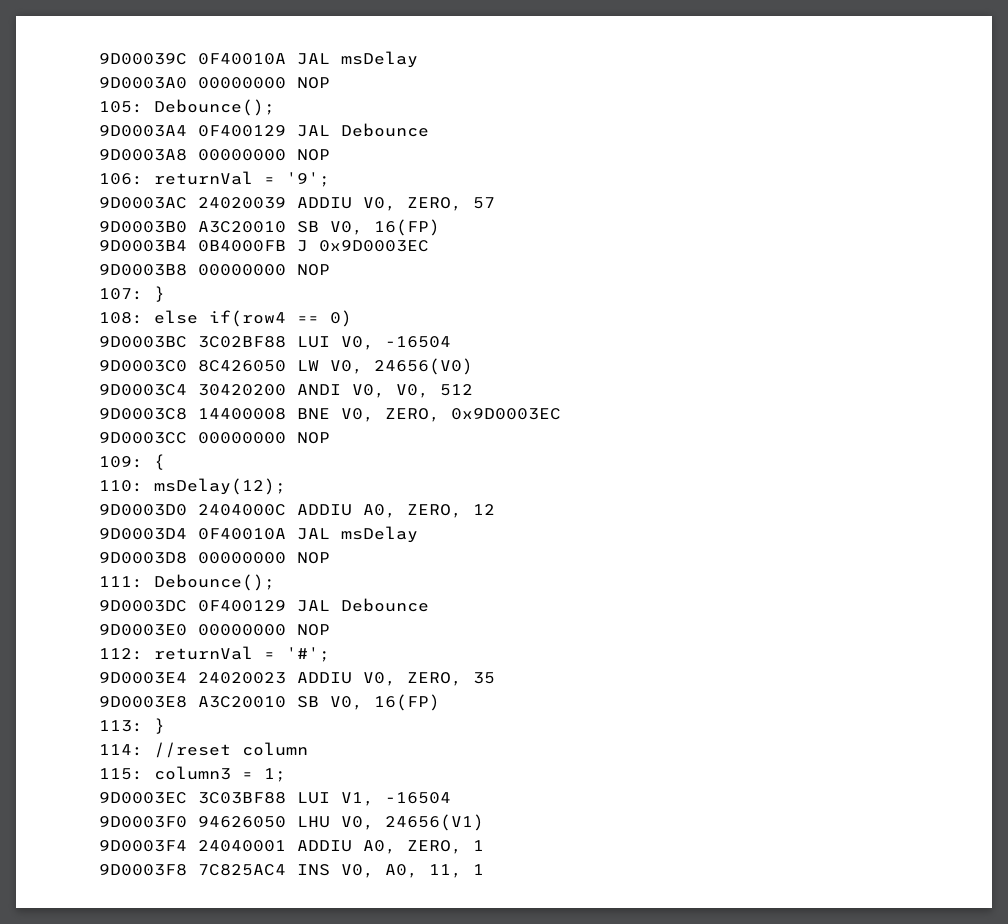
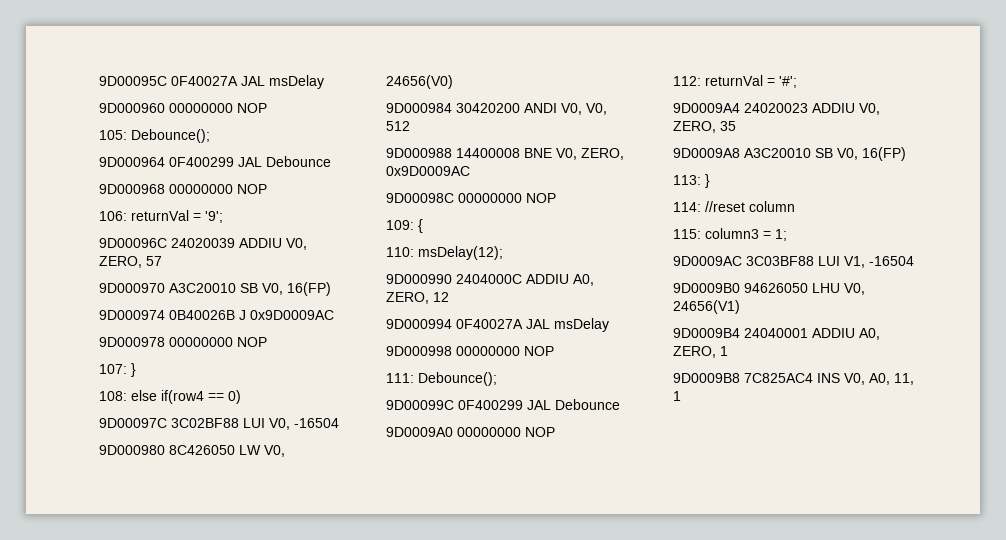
[99,51,418,68] [99,77,187,89] 9D00039C 0F40010A JAL msDelay // 9D0003A0 -> [99,75,324,89] [99,103,165,113] 9D00095C 0F40027A JAL msDelay // 9D000960
[99,123,429,137] [99,149,187,161] 9D0003A4 0F400129 JAL Debounce // 9D0003A8 -> [99,156,331,167] [99,184,165,194] 9D000964 0F400299 JAL Debounce // 9D000968
[99,197,187,209] 9D0003AC -> [99,238,167,248] 9D00096C
[99,219,440,236] [99,240,429,252] [99,264,187,276] 9D0003B0 A3C20010 SB V0, 16(FP) // 9D0003B4 0B4000FB J 0x9D0003EC // 9D0003B8 -> [99,282,331,296] [99,310,334,320] [99,337,165,347] 9D000970 A3C20010 SB V0, 16(FP) // 9D000974 0B40026B J 0x9D0009AC // 9D000978
[99,336,187,348] 9D0003BC -> [99,418,167,428] 9D00097C
[99,360,187,372] 9D0003C0 -> [99,445,165,455] 9D000980
[99,384,187,396] 9D0003C4 -> [386,103,452,113] 9D000984
[99,408,187,420] 9D0003C8 -> [386,148,452,158] 9D000988
[451,408,561,420] [99,432,187,444] 0x9D0003EC // 9D0003CC -> [386,166,470,176] [386,193,454,203] 0x9D0009AC // 9D00098C
[99,504,187,516] 9D0003D0 -> [386,274,452,284] 9D000990
[99,526,418,543] [99,552,187,564] 9D0003D4 0F40010A JAL msDelay // 9D0003D8 -> [386,318,609,332] [386,346,452,356] 9D000994 0F40027A JAL msDelay // 9D000998
[99,598,429,612] [99,624,187,636] 9D0003DC 0F400129 JAL Debounce // 9D0003E0 -> [386,399,620,410] [386,427,453,437] 9D00099C 0F400299 JAL Debounce // 9D0009A0
[99,672,187,684] 9D0003E4 -> [673,103,740,113] 9D0009A4
[99,696,187,708] 9D0003E8 -> [673,148,740,158] 9D0009A8
[99,792,187,804] 9D0003EC -> [673,256,742,266] 9D0009AC
[99,816,187,828] 9D0003F0 -> [673,283,740,293] 9D0009B0
[99,840,187,852] 9D0003F4 -> [673,328,740,338] 9D0009B4
[99,864,187,876] 9D0003F8 -> [673,373,740,383] 9D0009B8

